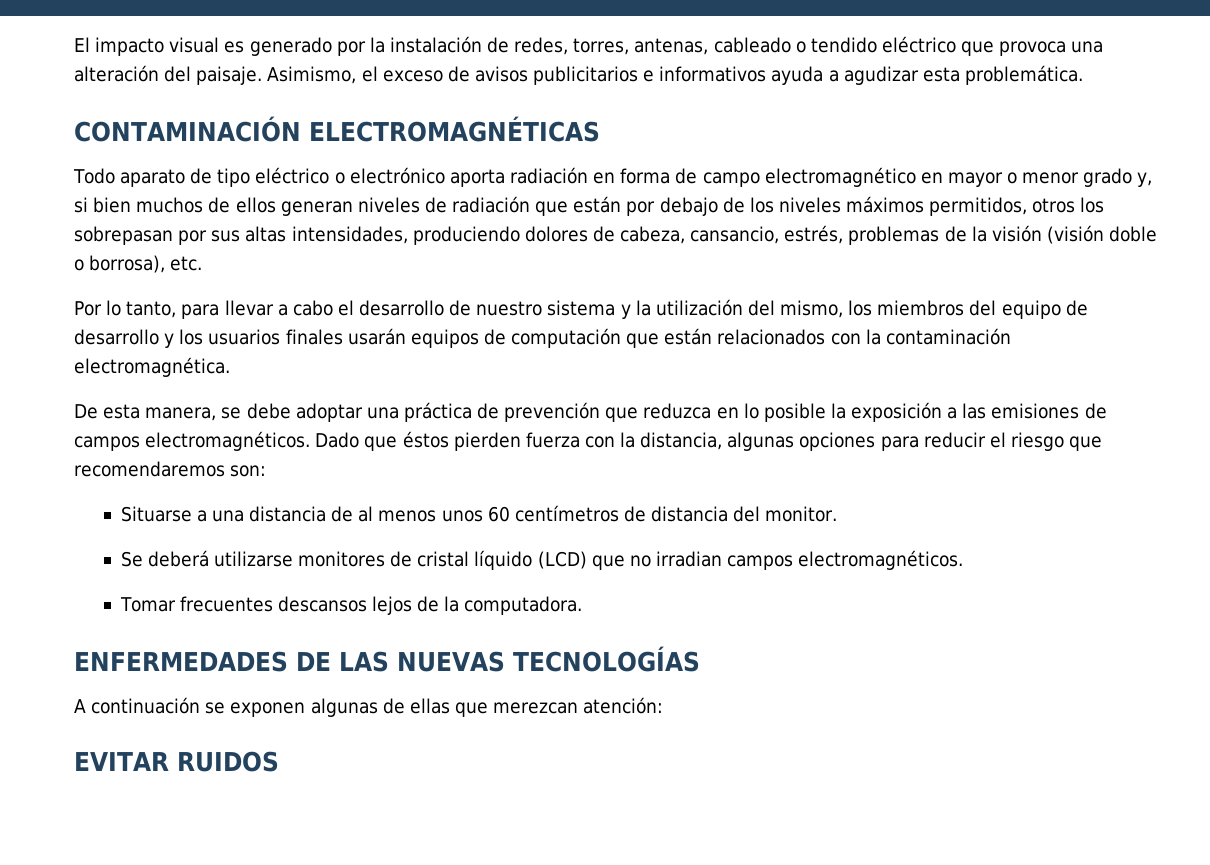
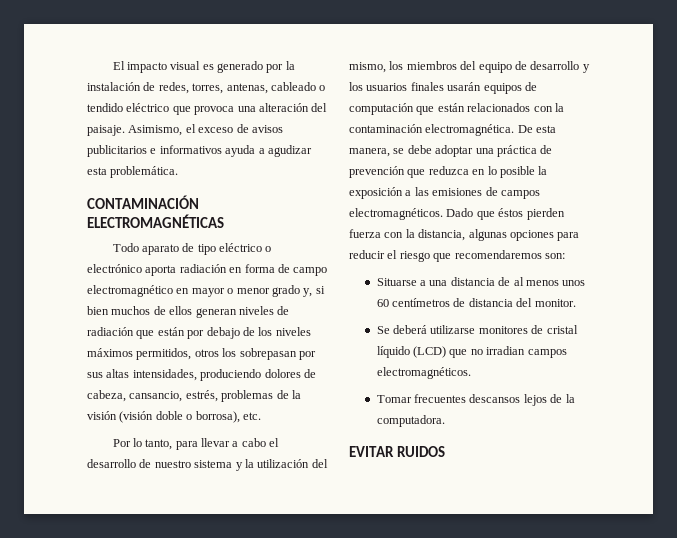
(230, 367) // -> (515, 130) none
[74,646,700,672] [74,697,664,717] // ENFERMEDADES DE LAS NUEVAS TECNOLOGÍAS // A continuación se exponen algunas de ellas que merezcan atención: -> (445, 421) none

